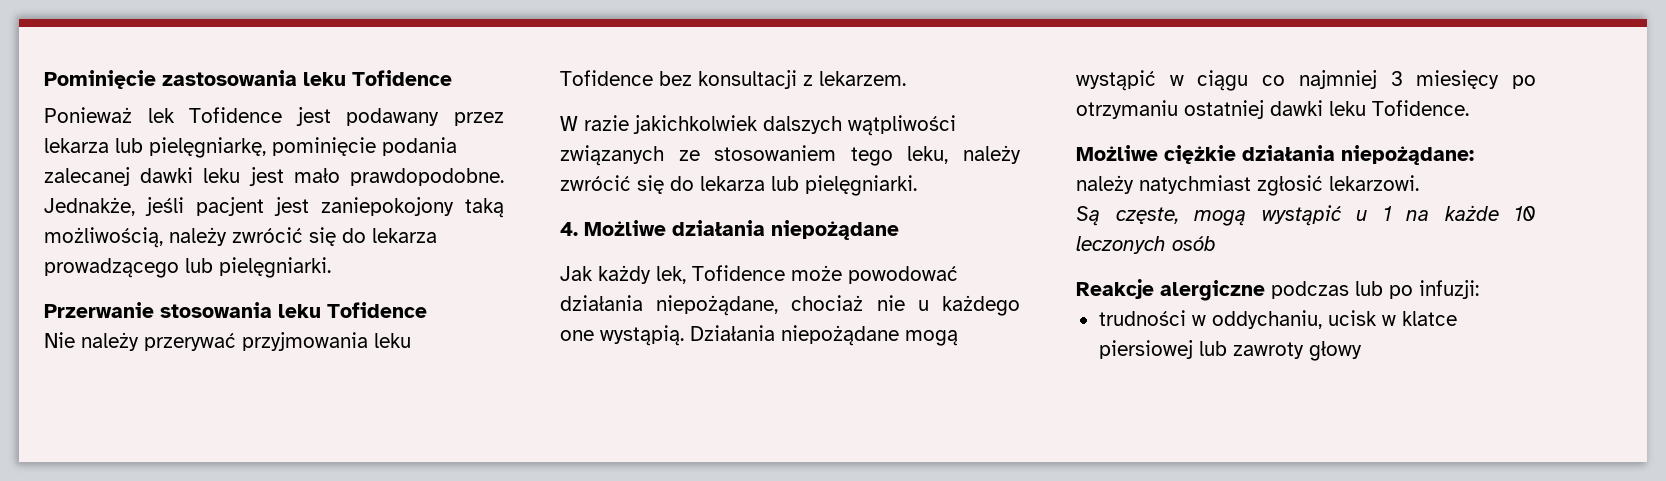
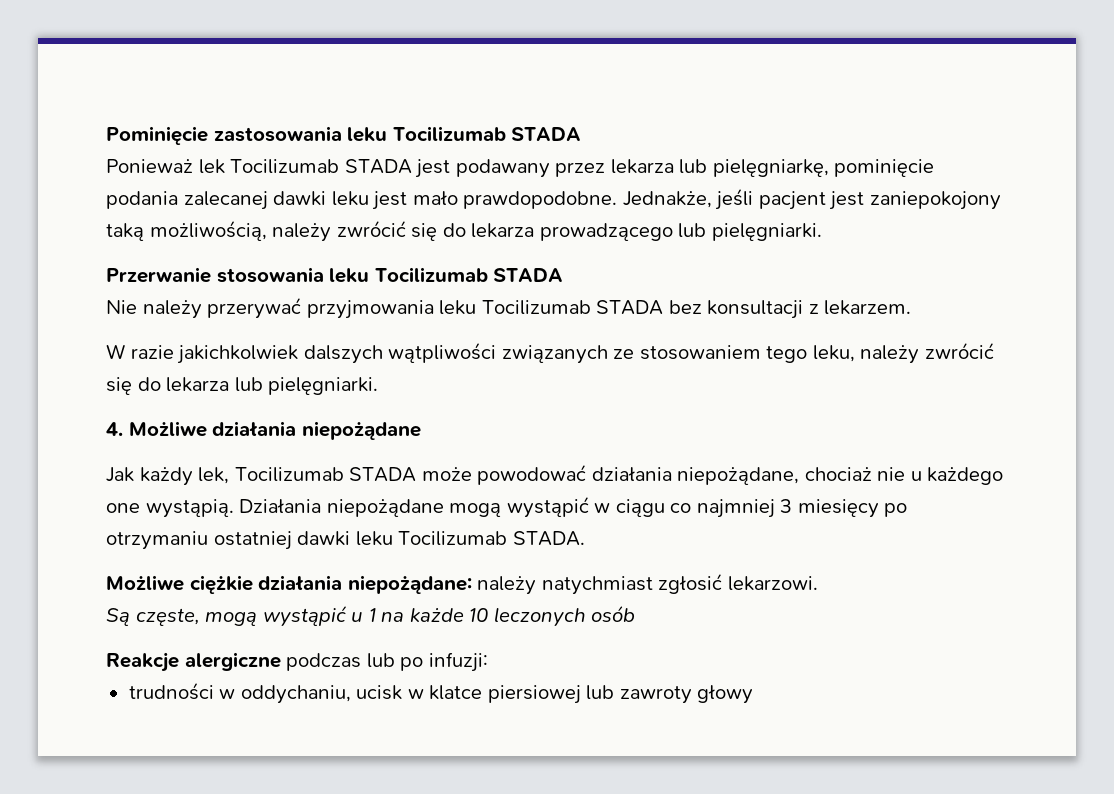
[352,70,452,86] Tofidence -> [392,126,582,141] Tocilizumab STADA
[189,107,283,123] Tofidence -> [230,159,412,174] Tocilizumab STADA
[327,302,427,318] Tofidence -> [374,267,564,282] Tocilizumab STADA
[560,70,653,86] Tofidence -> [481,300,664,315] Tocilizumab STADA
[692,265,785,281] Tofidence -> [234,467,417,482] Tocilizumab STADA
[1372,100,1469,116] Tofidence. -> [398,531,585,546] Tocilizumab STADA.

